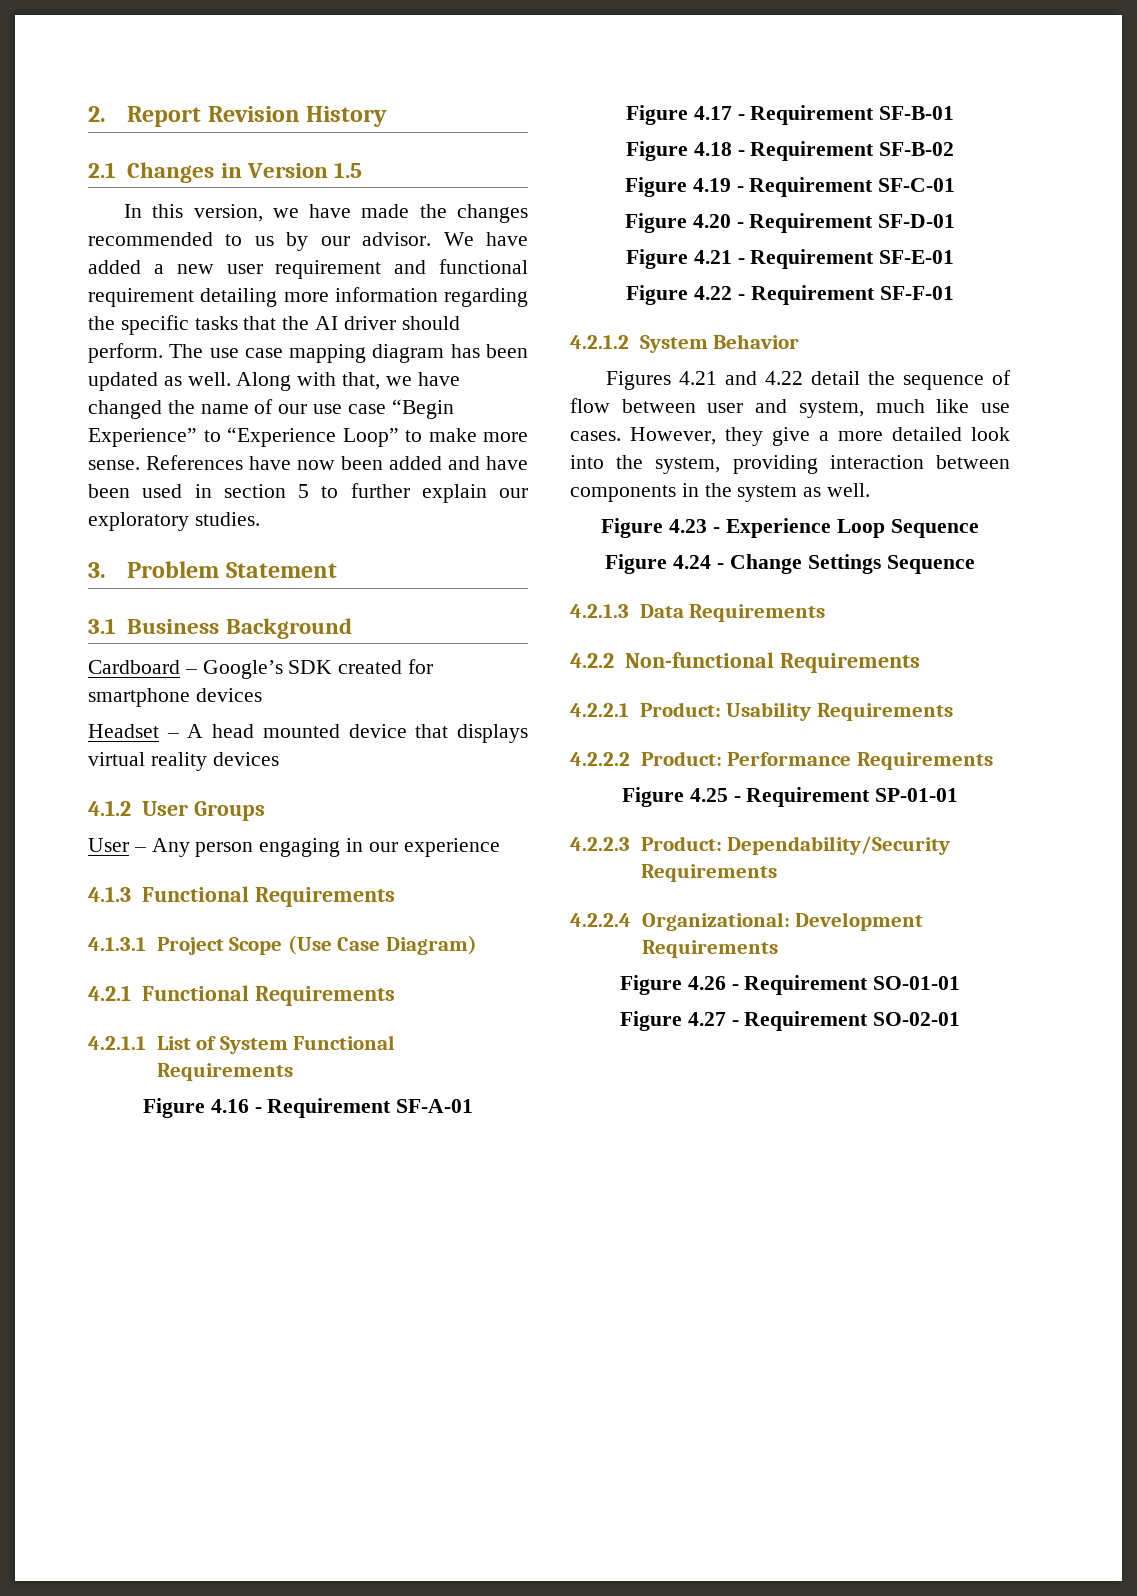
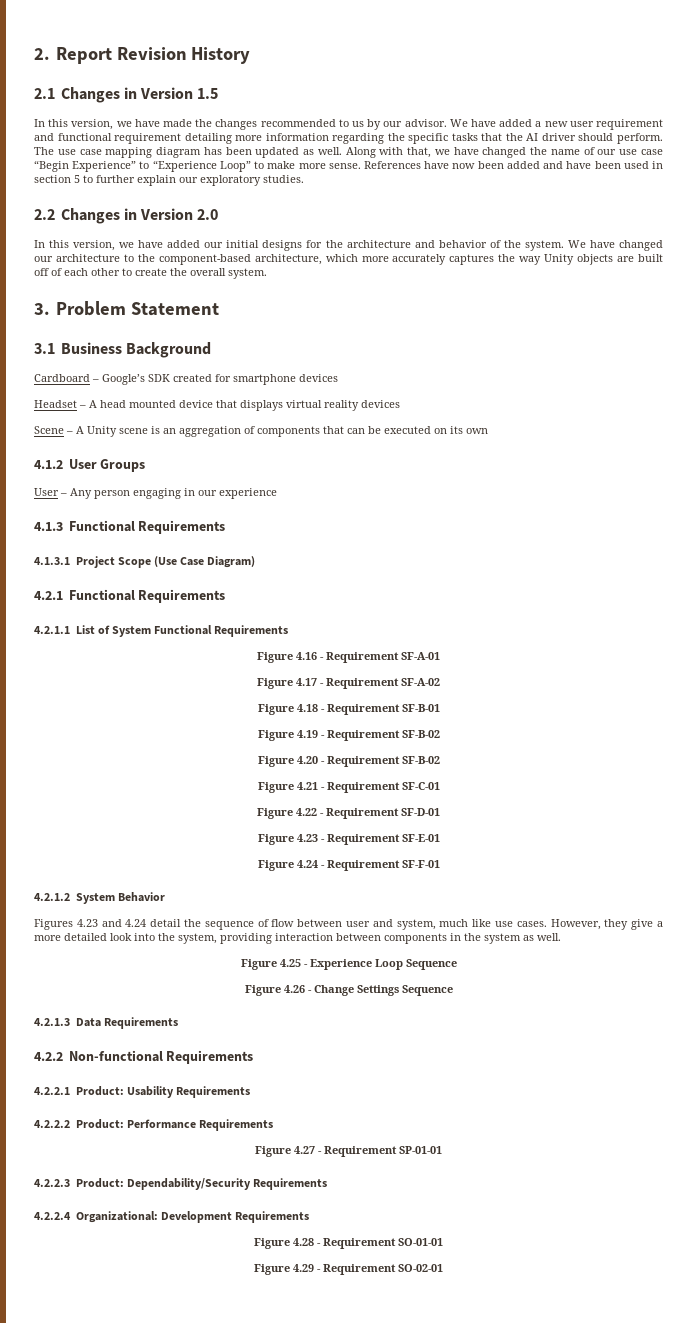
(260, 519) none -> [34,208,219,224] [34,240,663,251] [34,254,663,265] [34,268,267,279] // 2.2 Changes in Version 2.0 // In this version, we have added our initial designs for the architecture and behavior of the system. We have changed our architecture to the component-based architecture, which more accurately captures the way Unity objects are built off of each other to create the overall system.
(279, 759) none -> [34,426,488,437] // Scene – A Unity scene is an aggregation of components that can be executed on its own
[879,106,955,120] SF-B-01 -> [401,678,440,686] SF-A-02
[879,142,955,156] SF-B-02 -> [401,704,440,712] SF-B-01
[878,178,956,192] SF-C-01 -> [401,730,440,738] SF-B-02
[878,214,956,228] SF-D-01 -> [401,756,440,764] SF-B-02
(875, 259) none -> [401,782,440,790] [257,808,440,819] [257,834,400,845] SF-C-01 // Figure 4.22 - Requirement SF-D-01 // Figure 4.23 - Requirement
[694,286,733,300] 4.22 -> [296,860,318,868] 4.24
[678,371,803,385] 4.21 and 4.22 -> [76,919,147,927] 4.23 and 4.24
[669,519,708,533] 4.23 -> [279,959,301,967] 4.25
[673,555,712,569] 4.24 -> [283,985,305,993] 4.26
[689,788,728,802] 4.25 -> [294,1146,315,1154] 4.27
[687,976,726,990] 4.26 -> [293,1238,314,1246] 4.28
[687,1012,726,1026] 4.27 -> [293,1264,314,1272] 4.29

